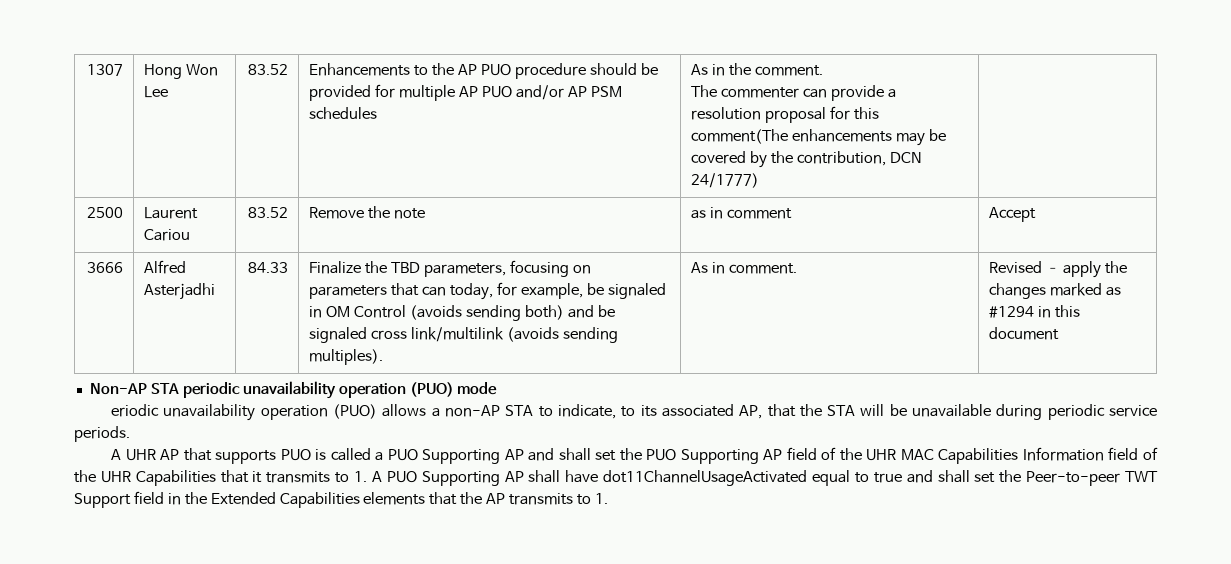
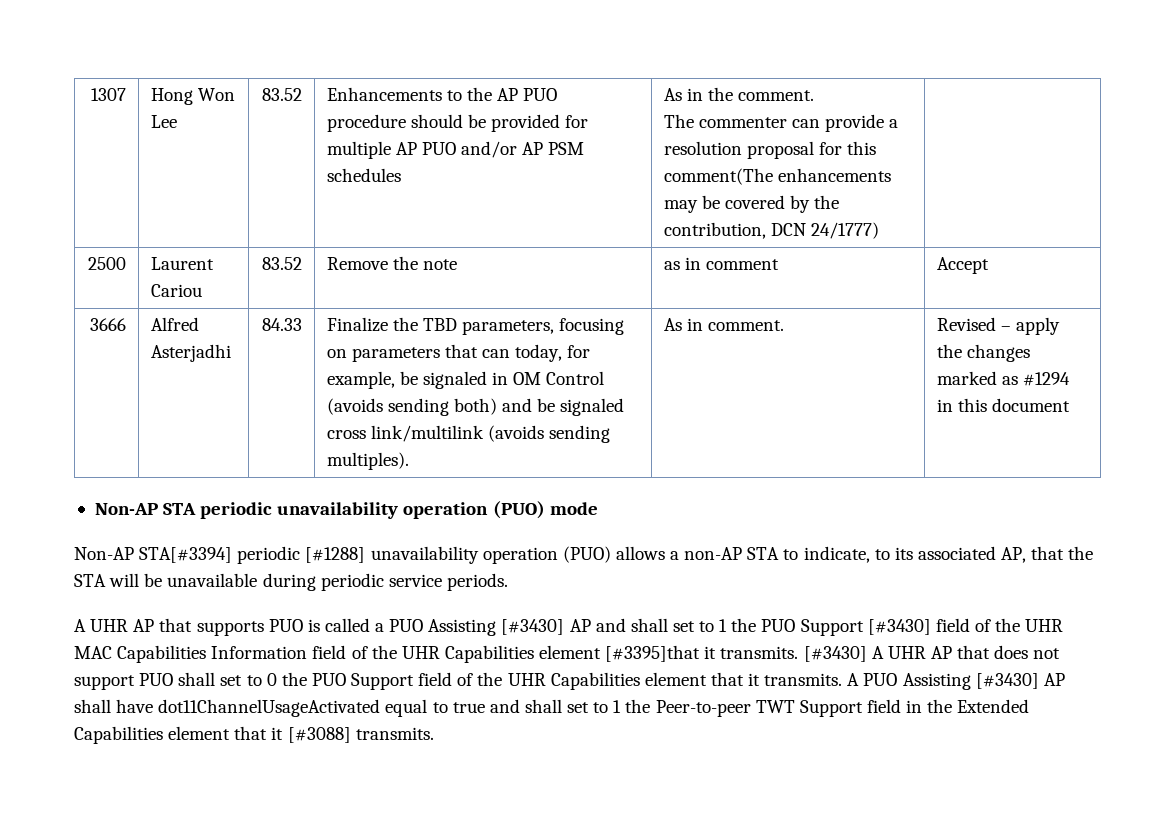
[111,404,160,417] eriodic -> [74,546,366,564] Non-AP STA[#3394] periodic [#1288]
[422,449,501,464] Supporting -> [428,619,565,636] Assisting [#3430]
[619,448,783,464] the PUO Supporting AP -> [699,618,931,636] to 1 the PUO Support [#3430]
[220,470,500,486] that it transmits to 1. A PUO Supporting -> [539,645,1061,662] [74,672,1039,690] element [#3395]that it transmits. [#3430] A UHR AP that does not support PUO shall set to 0 the PUO Support field of the UHR Capabilities element that it transmits. A PUO Assisting [#3430]
(996, 477) none -> [593,700,622,713] to 1
[363,492,608,505] elements that the AP transmits to 1. -> [168,726,434,743] element that it [#3088] transmits.

